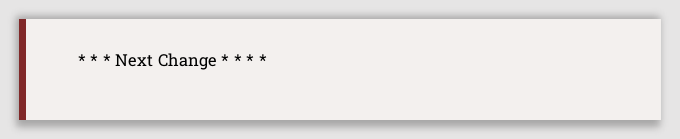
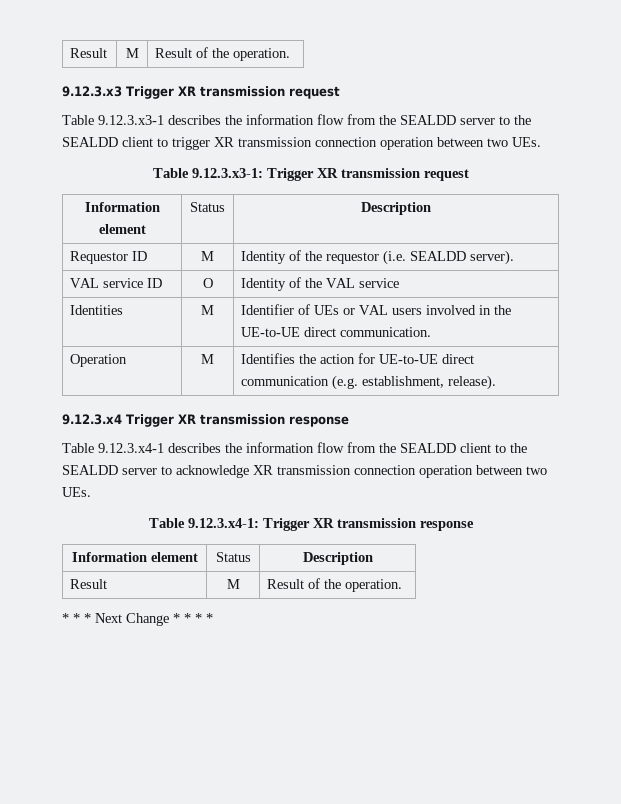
(78, 60) none -> [70,48,108,58] [125,48,139,58] [155,47,291,61] [62,86,340,99] [62,114,531,125] [62,137,541,150] [152,168,469,181] [84,202,160,212] [98,224,146,234] [190,202,225,212] [361,202,431,215] [70,251,148,264] [201,251,214,261] [241,250,515,265] [70,278,163,288] [202,278,213,288] [241,277,400,291] [70,305,124,315] [201,305,214,315] [241,304,512,315] [241,327,432,337] [70,354,128,367] [201,354,214,364] [241,353,475,364] [241,375,497,390] [62,414,349,427] [62,442,527,453] [62,465,547,478] [62,487,91,497] [148,518,474,531] [71,552,198,562] [215,552,251,562] [302,552,373,565] [70,579,108,589] [226,579,240,589] [267,578,403,592] Result | M | Result of the operation. // 9.12.3.x3 Trigger XR transmission request // Table 9.12.3.x3-1 describes the information flow from the SEALDD server to the SEALDD client to trigger XR transmission connection operation between two UEs. // Table 9.12.3.x3-1: Trigger XR transmission request // Information element | Status | Description // Requestor ID | M | Identity of the requestor (i.e. SEALDD server). // VAL service ID | O | Identity of the VAL service // Identities | M | Identifier of UEs or VAL users involved in the UE-to-UE direct communication. // Operation | M | Identifies the action for UE-to-UE direct communication (e.g. establishment, release). // 9.12.3.x4 Trigger XR transmission response // Table 9.12.3.x4-1 describes the information flow from the SEALDD client to the SEALDD server to acknowledge XR transmission connection operation between two UEs. // Table 9.12.3.x4-1: Trigger XR transmission response // Information element | Status | Description // Result | M | Result of the operation. //

